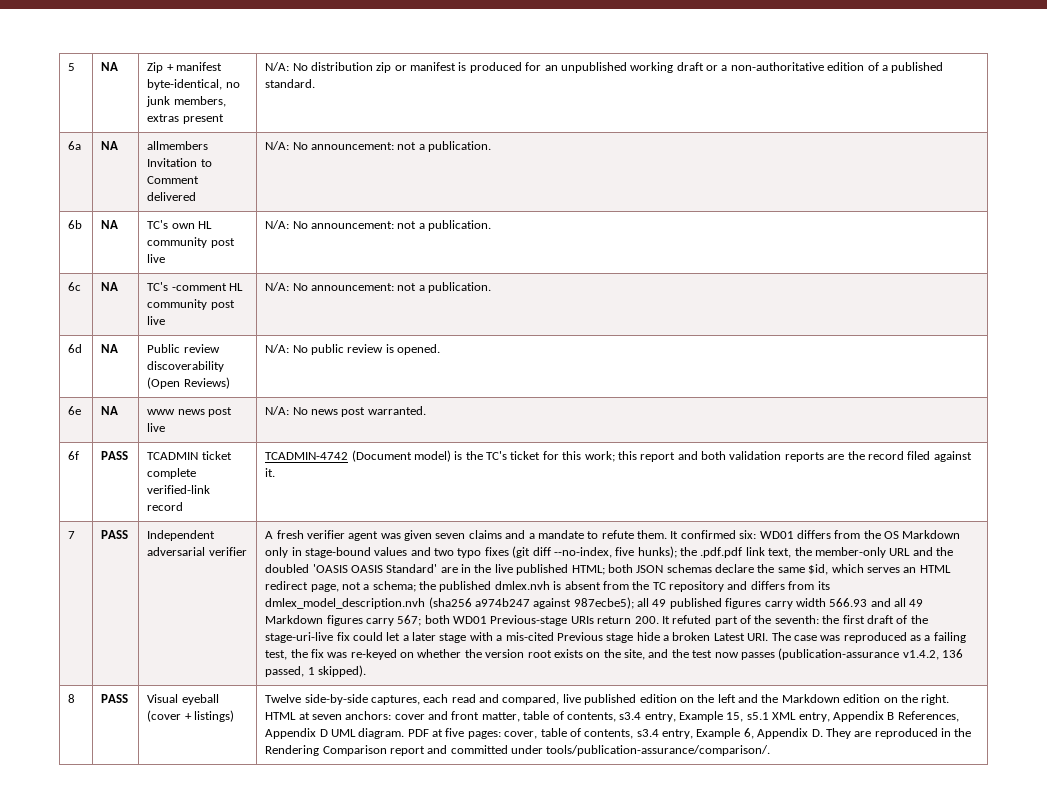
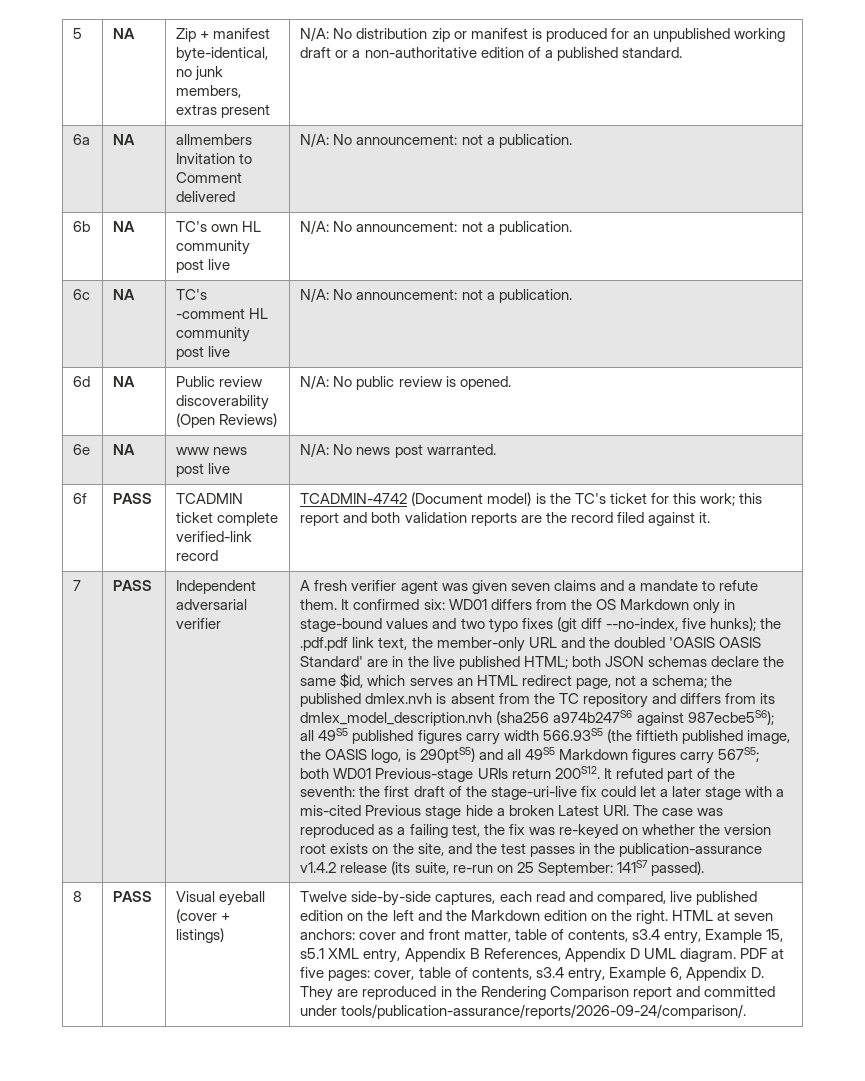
[474,597,868,609] a974b247 against 987ecbe5); all 49 published figures carry width 566.93 -> [553,710,774,726] [300,728,790,745] [300,747,475,763] a974b247S6 against 987ecbe5S6); all 49S5 published figures carry width 566.93S5 (the fiftieth published image, the OASIS logo, is 290ptS5)
[909,599,924,607] 49 -> [524,747,555,760] 49S5
[397,615,422,626] 567; -> [717,747,759,762] 567S5;
[634,616,659,624] 200. -> [554,766,600,779] 200S12.
[714,648,964,660] [265,665,366,677] now passes (publication-assurance v1.4.2, 136 passed, 1 skipped). -> [529,843,762,857] [300,860,704,876] passes in the publication-assurance v1.4.2 release (its suite, re-run on 25 September: 141S7 passed).
[546,745,771,756] tools/publication-assurance/comparison/. -> [341,1004,747,1019] tools/publication-assurance/reports/2026-09-24/comparison/.

